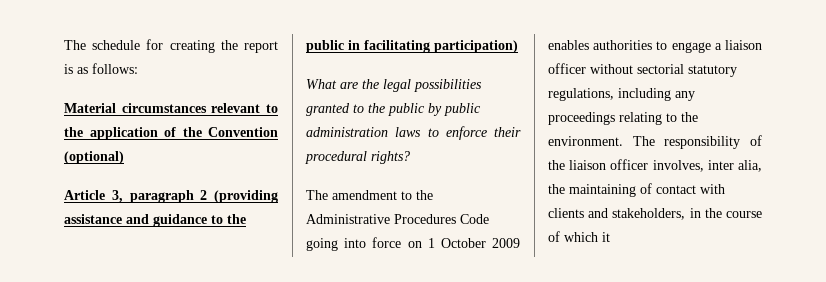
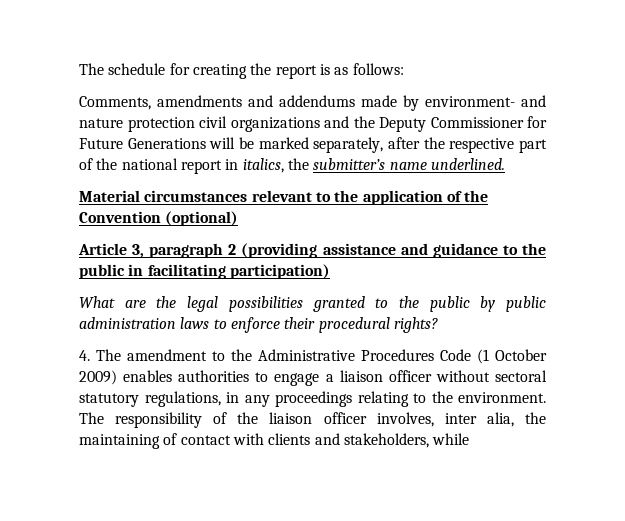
(138, 68) none -> [79,95,546,111] [79,116,547,132] [79,137,547,153] [79,158,505,174] // Comments, amendments and addendums made by environment- and nature protection civil organizations and the Deputy Commissioner for Future Generations will be marked separately, after the respective part of the national report in italics, the submitter’s name underlined.
(410, 157) none -> [79,350,90,361] 4.
[306,237,520,251] going into force on 1 October 2009 -> [477,349,547,364] [79,370,117,385] (1 October 2009)
[637,64,684,74] sectorial -> [494,370,547,382] sectoral
[618,88,671,101] including -> [226,392,239,403] in
[689,208,762,218] [548,231,610,242] in the course of which it -> [432,433,470,445] while

